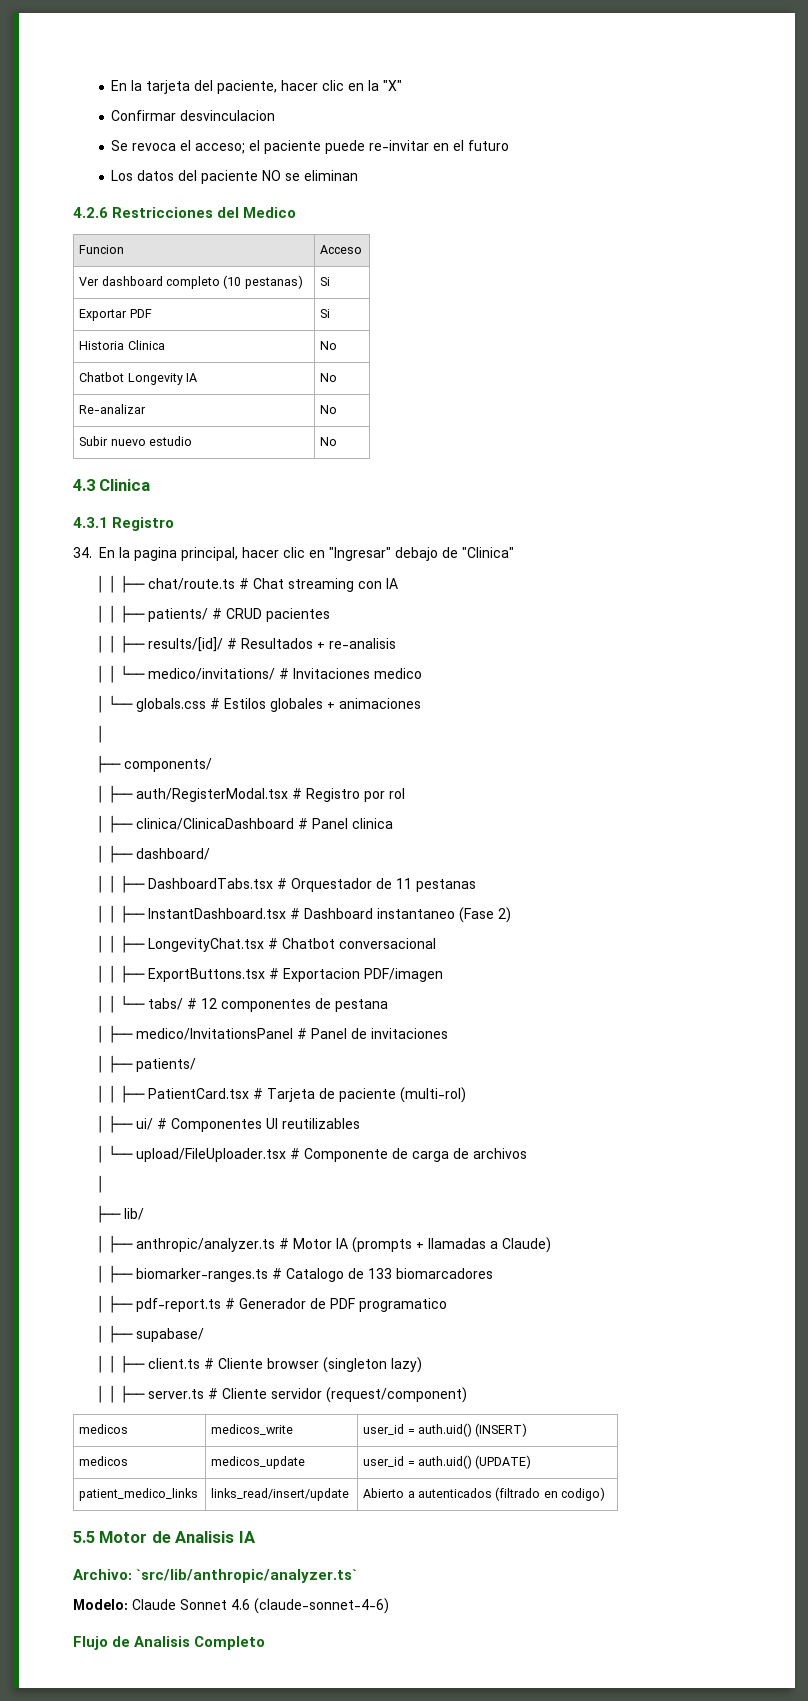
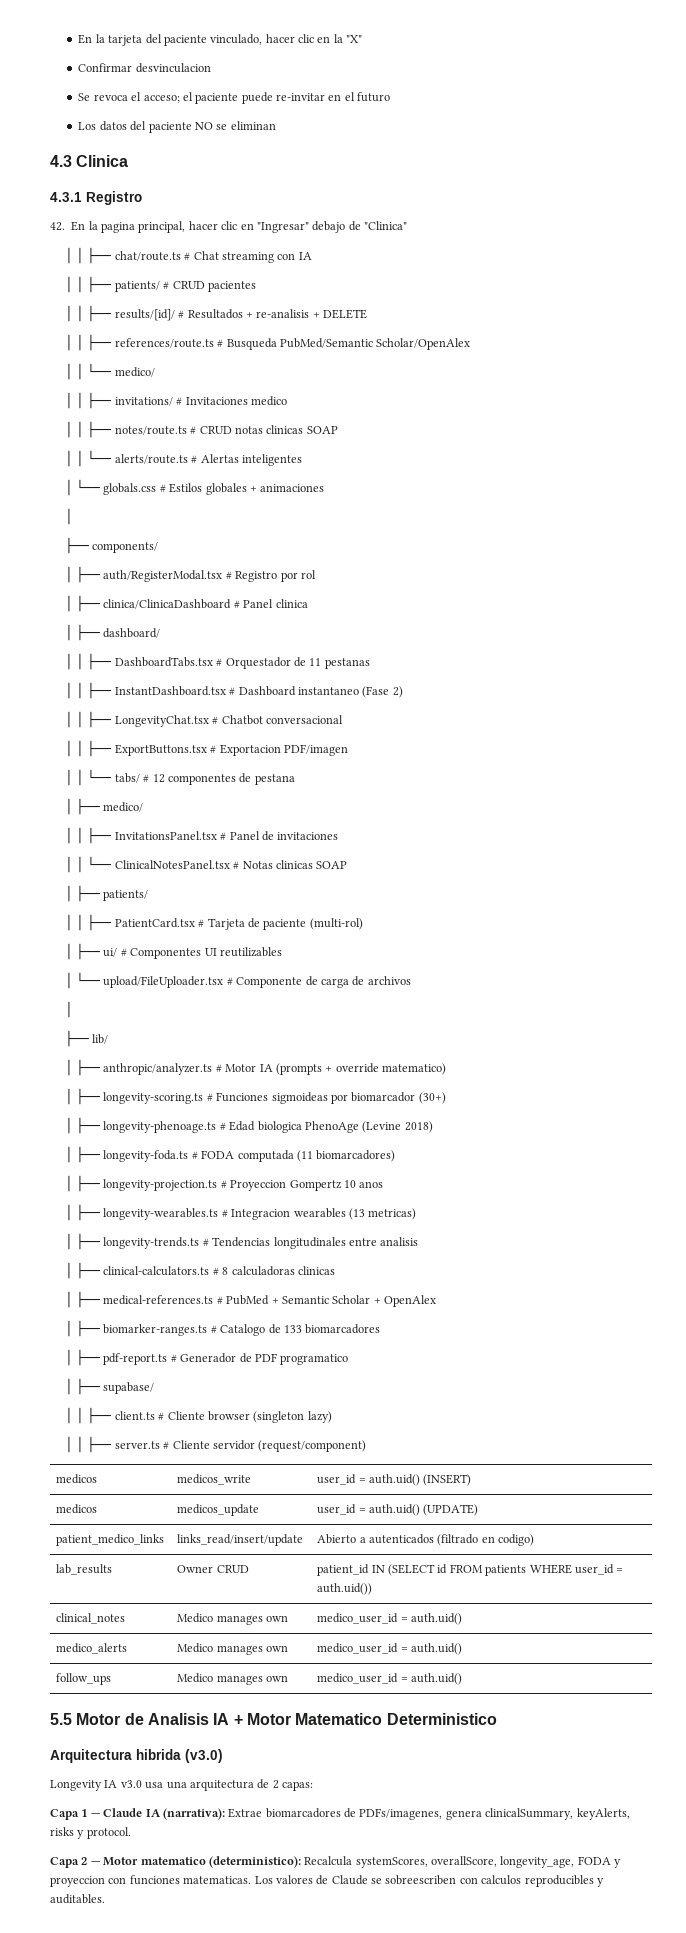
[217,80,278,94] paciente, -> [163,34,263,46] paciente vinculado,
[73,207,297,218] [79,245,125,254] [320,245,363,254] [79,275,303,289] [320,277,331,286] [79,309,152,321] [320,309,331,318] [79,340,165,350] [320,341,338,350] [79,372,198,385] [320,373,338,382] [79,404,147,414] [320,405,338,414] [79,436,193,446] [320,437,338,446] // 4.2.6 Restricciones del Medico // Funcion | Acceso // Ver dashboard completo (10 pestanas) | Si // Exportar PDF | Si // Historia Clinica | No // Chatbot Longevity IA | No // Re-analizar | No // Subir nuevo estudio | No -> (276, 125) none
[73,547,92,558] 34. -> [50,222,65,231] 42.
[96,665,423,683] // │ │ └── medico/invitations/ # Invitaciones medico -> [312,309,368,319] [64,334,471,351] [64,363,155,380] [64,392,287,409] [64,421,338,438] [64,450,302,467] + DELETE // │ │ ├── references/route.ts # Busqueda PubMed/Semantic Scholar/OpenAlex // │ │ └── medico/ // │ │ ├── invitations/ # Invitaciones medico // │ │ ├── notes/route.ts # CRUD notas clinicas SOAP // │ │ └── alerts/route.ts # Alertas inteligentes
[136,1028,294,1040] medico/InvitationsPanel -> [103,802,144,812] [64,827,217,844] medico/ // │ │ ├── InvitationsPanel.tsx
(449, 1033) none -> [64,856,348,873] // │ │ └── ClinicalNotesPanel.tsx # Notas clinicas SOAP
[428,1237,552,1253] llamadas a Claude) -> [335,1063,447,1075] [64,1088,446,1105] [64,1117,433,1134] [64,1146,396,1163] [64,1175,384,1192] [64,1204,417,1221] [64,1233,419,1250] [64,1262,335,1279] [64,1291,437,1308] override matematico) // │ ├── longevity-scoring.ts # Funciones sigmoideas por biomarcador (30+) // │ ├── longevity-phenoage.ts # Edad biologica PhenoAge (Levine 2018) // │ ├── longevity-foda.ts # FODA computada (11 biomarcadores) // │ ├── longevity-projection.ts # Proyeccion Gompertz 10 anos // │ ├── longevity-wearables.ts # Integracion wearables (13 metricas) // │ ├── longevity-trends.ts # Tendencias longitudinales entre analisis // │ ├── clinical-calculators.ts # 8 calculadoras clinicas // │ ├── medical-references.ts # PubMed + Semantic Scholar + OpenAlex
(606, 1494) none -> [56,1564,113,1575] [177,1565,249,1573] [317,1564,624,1576] [317,1583,373,1595] [56,1613,126,1624] [177,1613,289,1625] [317,1613,463,1625] [56,1643,128,1654] [177,1643,289,1655] [317,1643,463,1655] [56,1673,112,1685] [177,1673,289,1685] [317,1673,463,1685] // lab_results | Owner CRUD | patient_id IN (SELECT id FROM patients WHERE user_id = auth.uid()) // clinical_notes | Medico manages own | medico_user_id = auth.uid() // medico_alerts | Medico manages own | medico_user_id = auth.uid() // follow_ups | Medico manages own | medico_user_id = auth.uid()
[73,1569,358,1583] [73,1598,389,1614] [73,1636,266,1650] // Archivo: `src/lib/anthropic/analyzer.ts` // Modelo: Claude Sonnet 4.6 (claude-sonnet-4-6) // Flujo de Analisis Completo -> [233,1713,497,1725] [50,1749,223,1763] [50,1779,313,1791] [50,1808,630,1820] [50,1827,131,1839] [50,1856,622,1868] [50,1875,604,1887] [50,1894,105,1904] + Motor Matematico Deterministico // Arquitectura hibrida (v3.0) // Longevity IA v3.0 usa una arquitectura de 2 capas: // Capa 1 — Claude IA (narrativa): Extrae biomarcadores de PDFs/imagenes, genera clinicalSummary, keyAlerts, risks y protocol. // Capa 2 — Motor matematico (deterministico): Recalcula systemScores, overallScore, longevity_age, FODA y proyeccion con funciones matematicas. Los valores de Claude se sobreescriben con calculos reproducibles y auditables.

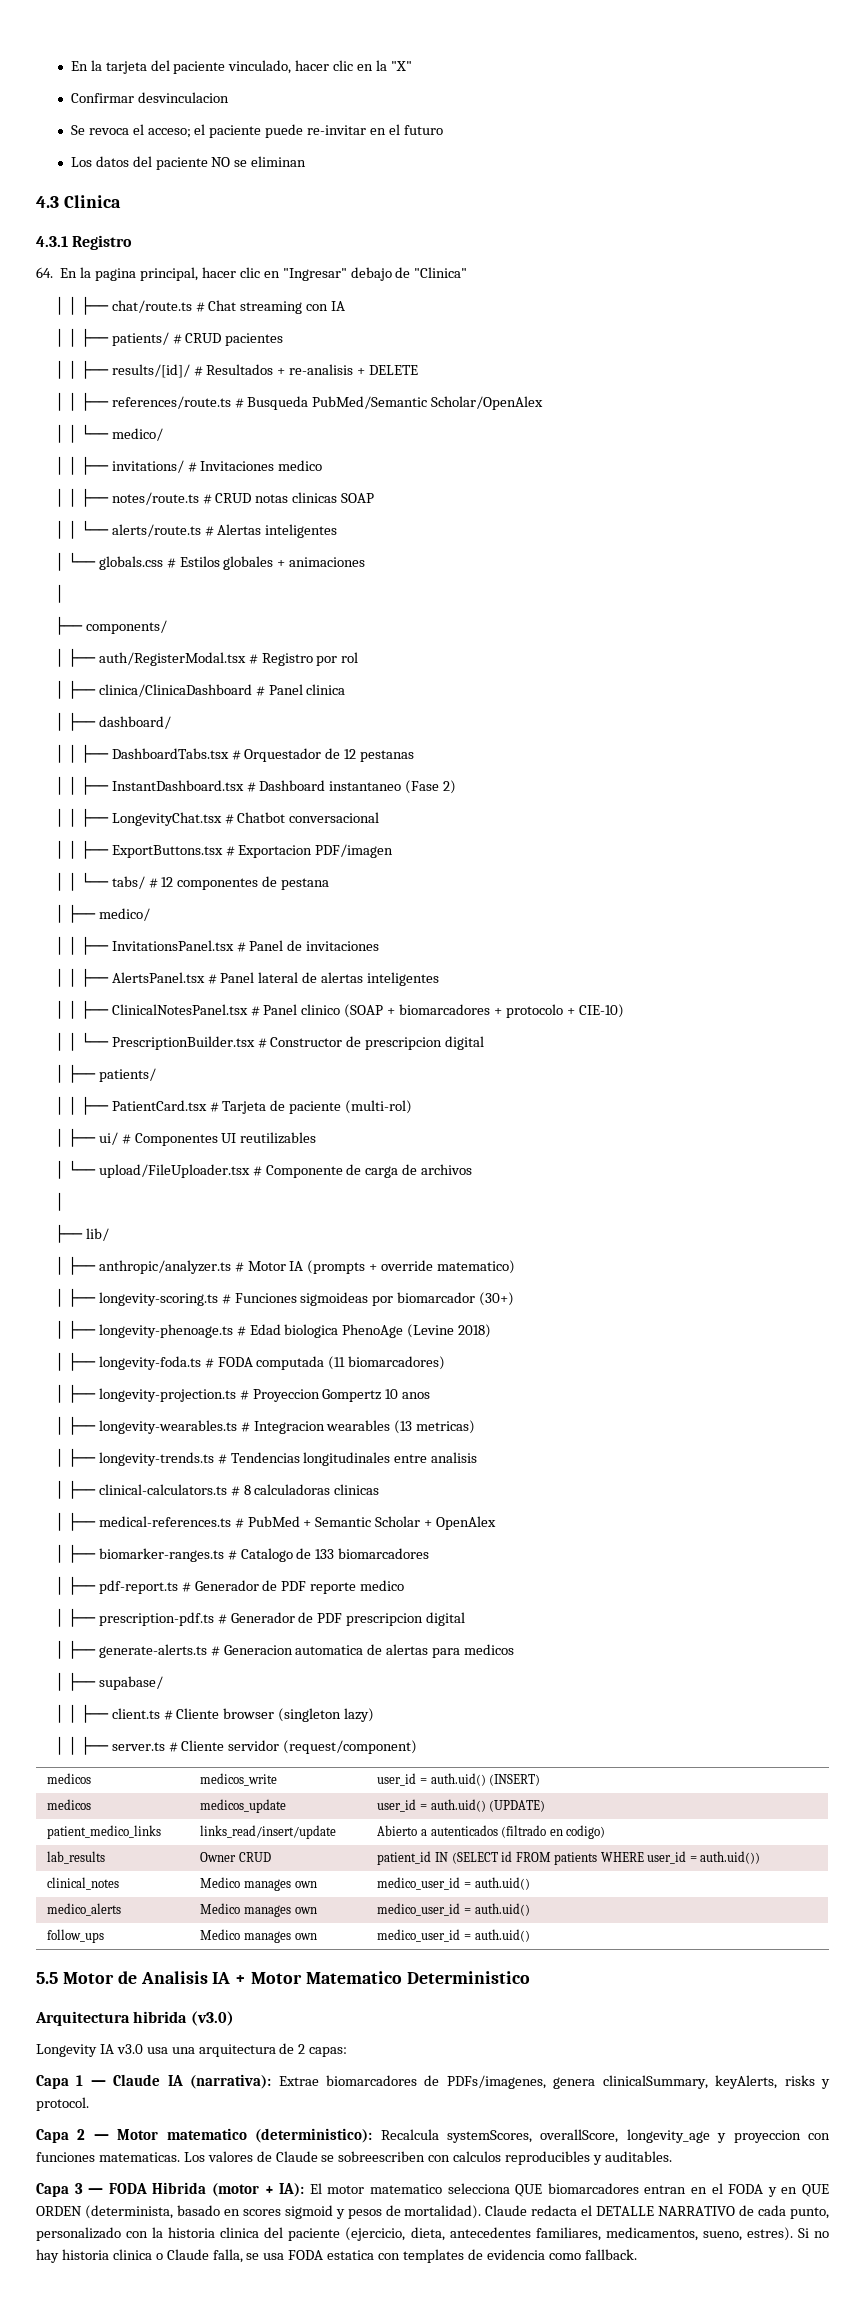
[50,222,65,231] 42. -> [36,267,53,278] 64.
[309,658,322,666] 11 -> [344,749,357,759] 12
[87,856,348,869] └── ClinicalNotesPanel.tsx # Notas clinicas SOAP -> [80,968,440,987] [54,1000,624,1019] [54,1032,485,1051] ├── AlertsPanel.tsx # Panel lateral de alertas inteligentes // │ │ ├── ClinicalNotesPanel.tsx # Panel clinico (SOAP + biomarcadores + protocolo + CIE-10) // │ │ └── PrescriptionBuilder.tsx # Constructor de prescripcion digital
[280,1354,349,1365] programatico -> [310,1580,405,1594] [54,1608,466,1627] [54,1640,515,1659] reporte medico // │ ├── prescription-pdf.ts # Generador de PDF prescripcion digital // │ ├── generate-alerts.ts # Generacion automatica de alertas para medicos
[500,1856,611,1868] longevity_age, FODA -> [626,2129,710,2143] longevity_age
(105, 1899) none -> [36,2182,830,2197] [36,2205,829,2219] [36,2227,830,2241] [36,2249,637,2263] // Capa 3 — FODA Hibrida (motor + IA): El motor matematico selecciona QUE biomarcadores entran en el FODA y en QUE ORDEN (determinista, basado en scores sigmoid y pesos de mortalidad). Claude redacta el DETALLE NARRATIVO de cada punto, personalizado con la historia clinica del paciente (ejercicio, dieta, antecedentes familiares, medicamentos, sueno, estres). Si no hay historia clinica o Claude falla, se usa FODA estatica con templates de evidencia como fallback.

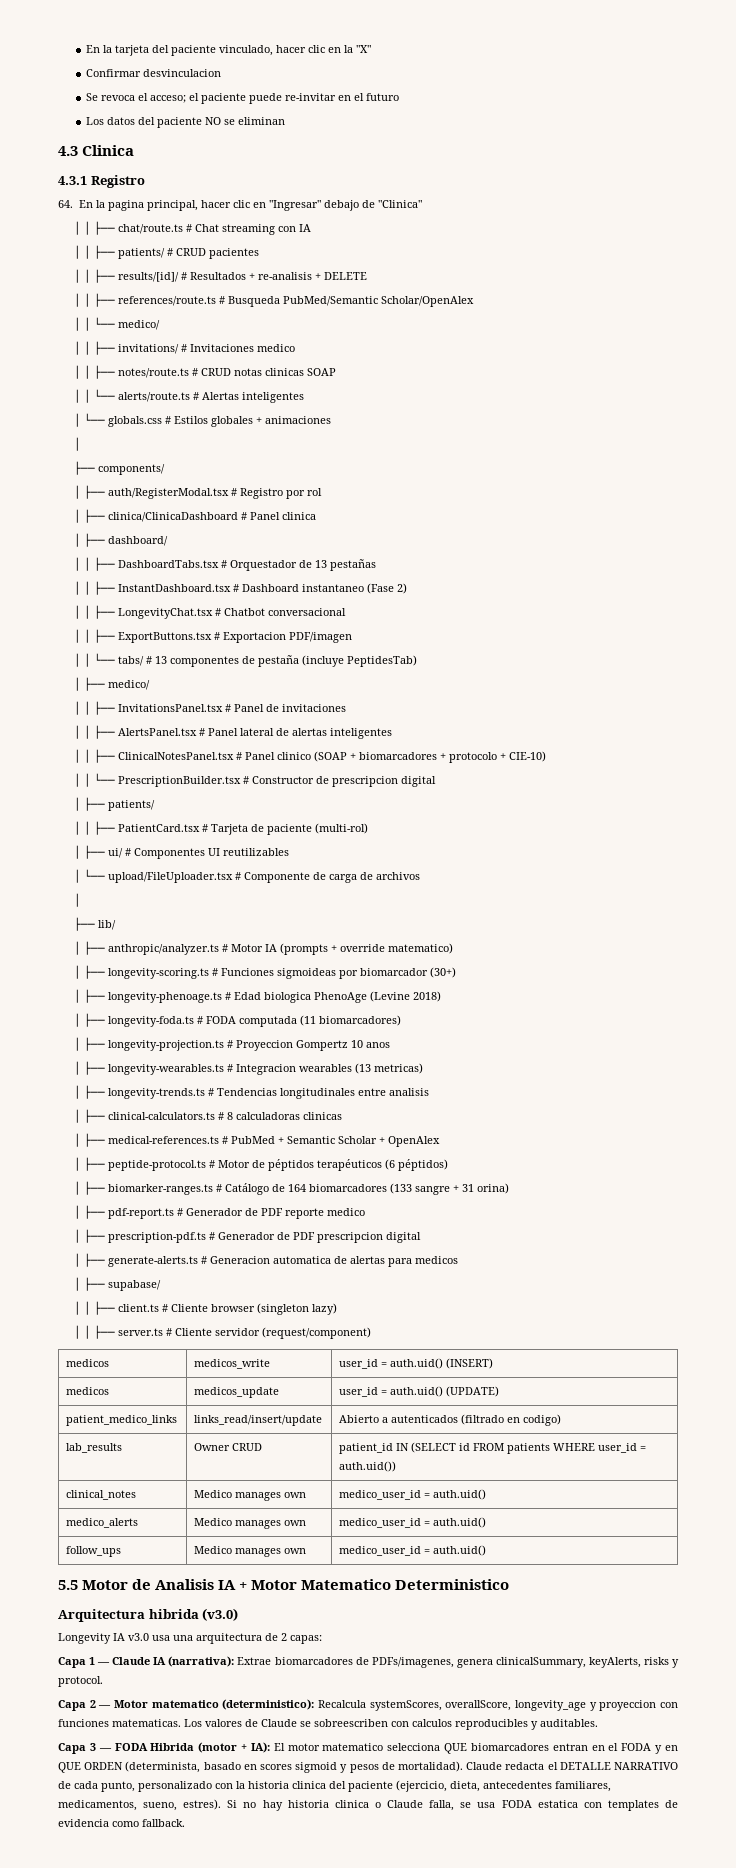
[344,749,415,762] 12 pestanas -> [314,559,376,571] 13 pestañas
[161,877,174,887] 12 -> [154,656,167,664] 13
[281,878,330,890] pestana -> [257,655,417,667] pestaña (incluye PeptidesTab)
[98,1548,430,1562] biomarker-ranges.ts # Catalogo de 133 biomarcadores -> [107,1159,448,1171] [73,1181,509,1195] peptide-protocol.ts # Motor de péptidos terapéuticos (6 péptidos) // │ ├── biomarker-ranges.ts # Catálogo de 164 biomarcadores (133 sangre + 31 orina)

